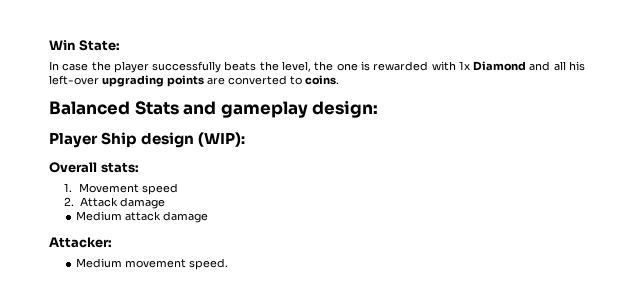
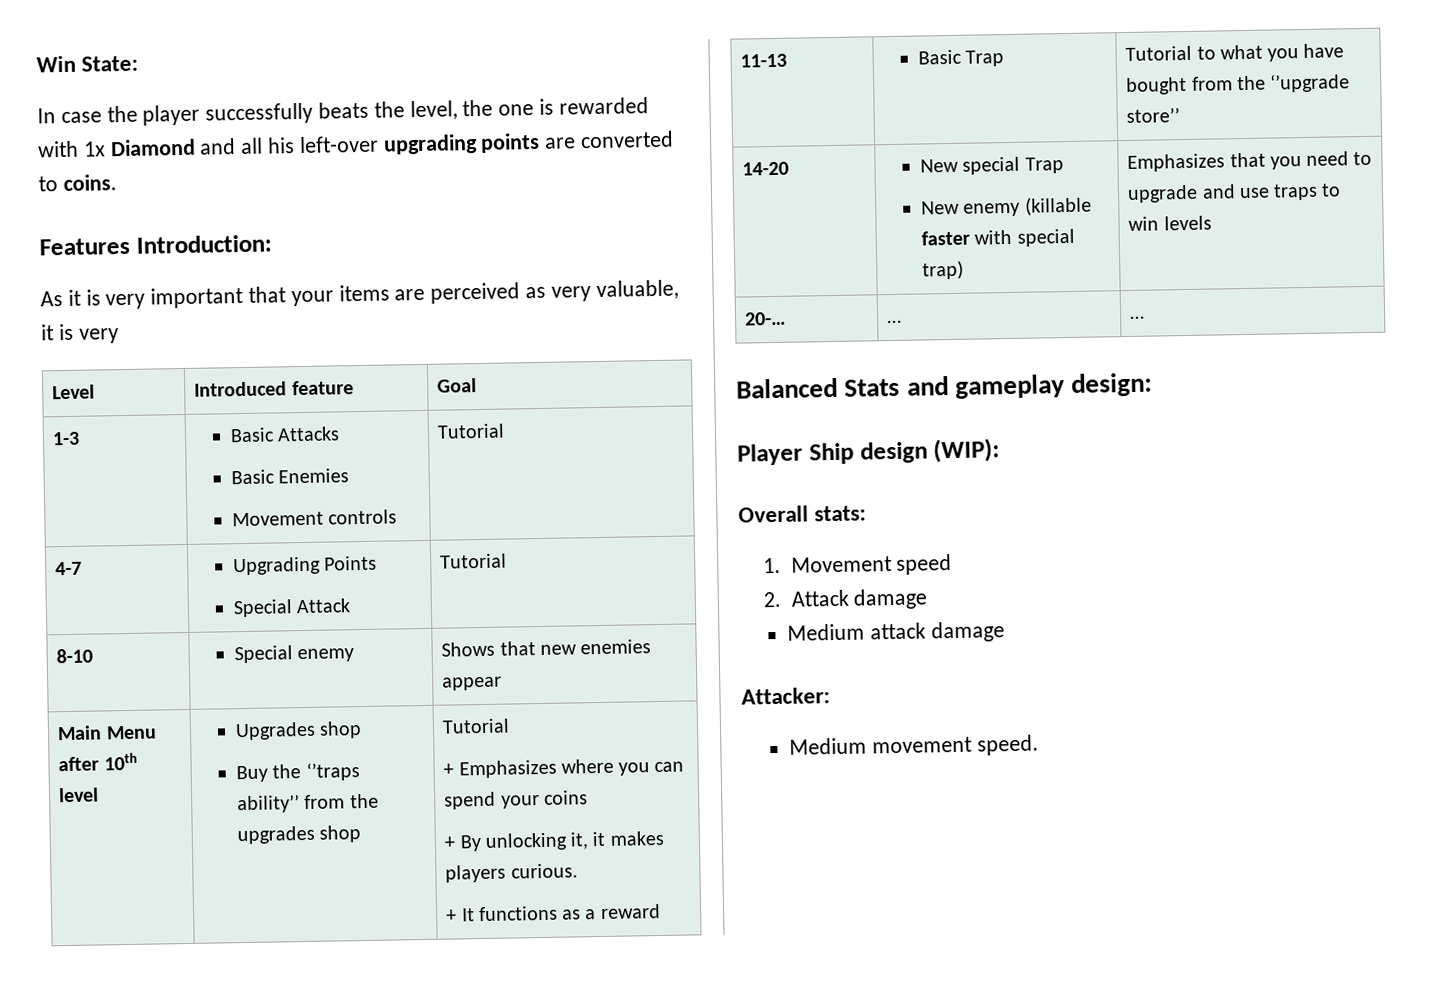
(339, 80) none -> [39,234,272,256] [40,279,679,310] [41,323,119,344] [52,384,96,400] [194,380,354,397] [437,378,478,393] [52,431,81,446] [230,426,341,443] [231,468,350,485] [232,509,398,527] [437,423,506,439] [55,561,83,576] [233,555,378,576] [233,598,351,618] [440,553,508,569] [56,648,94,664] [234,645,355,664] [441,639,652,657] [442,676,503,691] [57,725,157,741] [58,752,138,772] [58,787,100,803] [235,721,363,741] [236,762,360,783] [237,793,379,814] [237,825,362,845] [442,718,511,734] [443,758,685,779] [444,790,588,810] [444,830,664,852] [445,863,578,883] [446,904,661,922] [740,53,788,68] [918,49,1005,67] [1125,43,1345,62] [1126,73,1351,95] [1126,107,1181,123] [742,161,790,176] [920,156,1064,175] [921,196,1092,217] [921,228,1075,247] [922,260,965,280] [1127,151,1373,172] [1127,183,1342,203] [1128,215,1212,231] [744,311,787,326] [887,319,903,324] [1130,315,1146,319] // Features Introduction: // As it is very important that your items are perceived as very valuable, it is very // Level | Introduced feature | Goal // 1-3 | Basic Attacks // Basic Enemies // Movement controls | Tutorial // 4-7 | Upgrading Points // Special Attack | Tutorial // 8-10 | Special enemy | Shows that new enemies appear // Main Menu after 10th level | Upgrades shop // Buy the ‘’traps ability’’ from the upgrades shop | Tutorial // + Emphasizes where you can spend your coins // + By unlocking it, it makes players curious. // + It functions as a reward // 11-13 | Basic Trap | Tutorial to what you have bought from the ‘’upgrade store’’ // 14-20 | New special Trap // New enemy (killable faster with special trap) | Emphasizes that you need to upgrade and use traps to win levels // 20-… | … | …

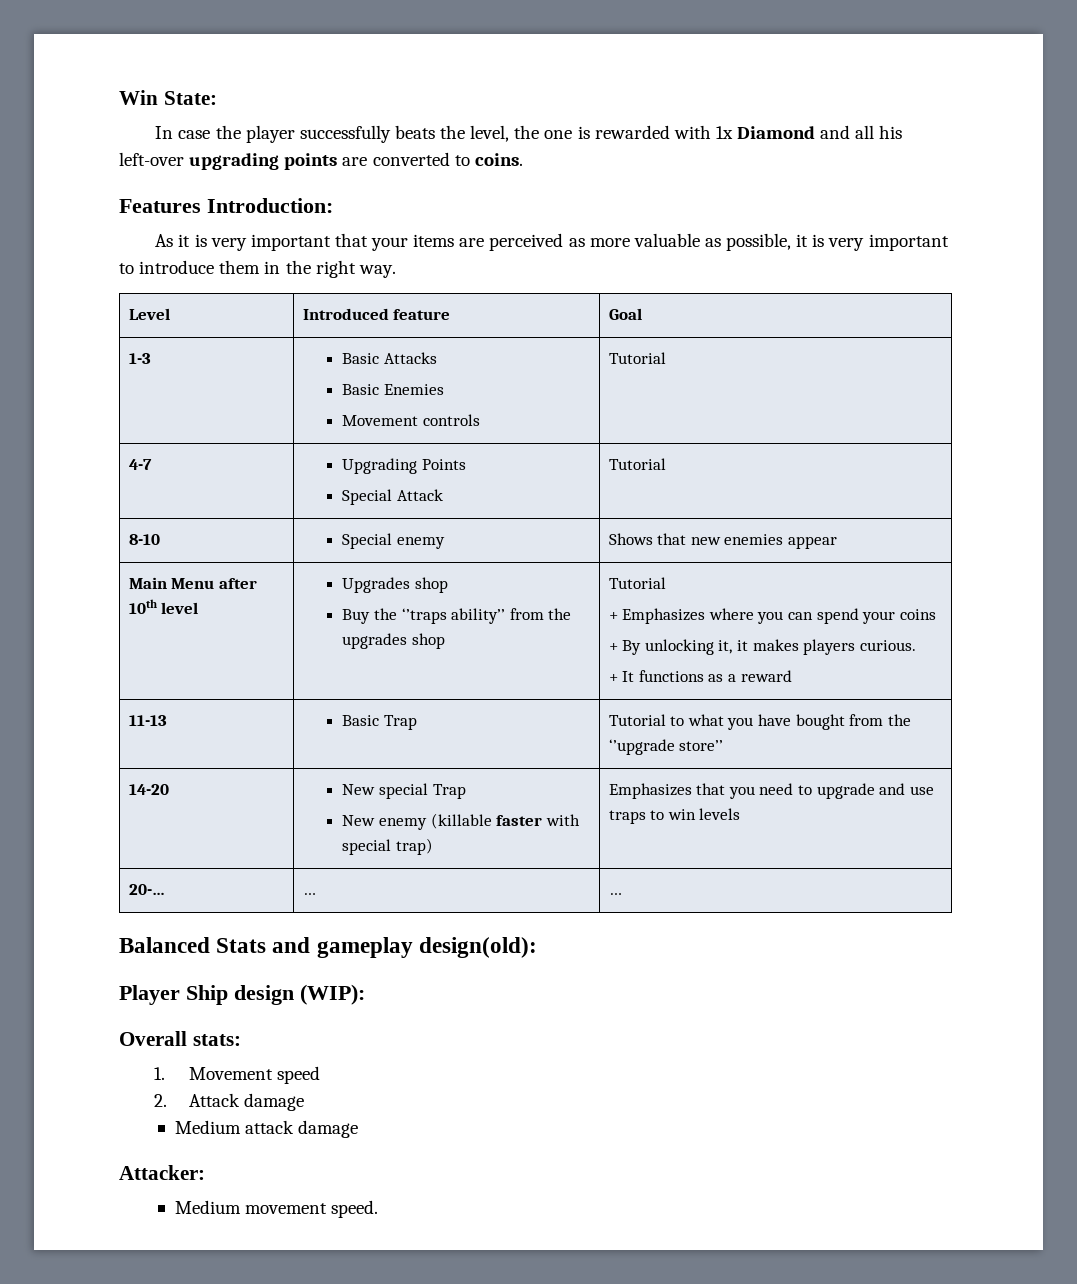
[550,279,679,302] [41,323,119,344] very valuable, it is very -> [589,233,949,251] [119,260,396,278] more valuable as possible, it is very important to introduce them in the right way.
[1071,372,1153,397] design: -> [418,937,537,958] design(old):

